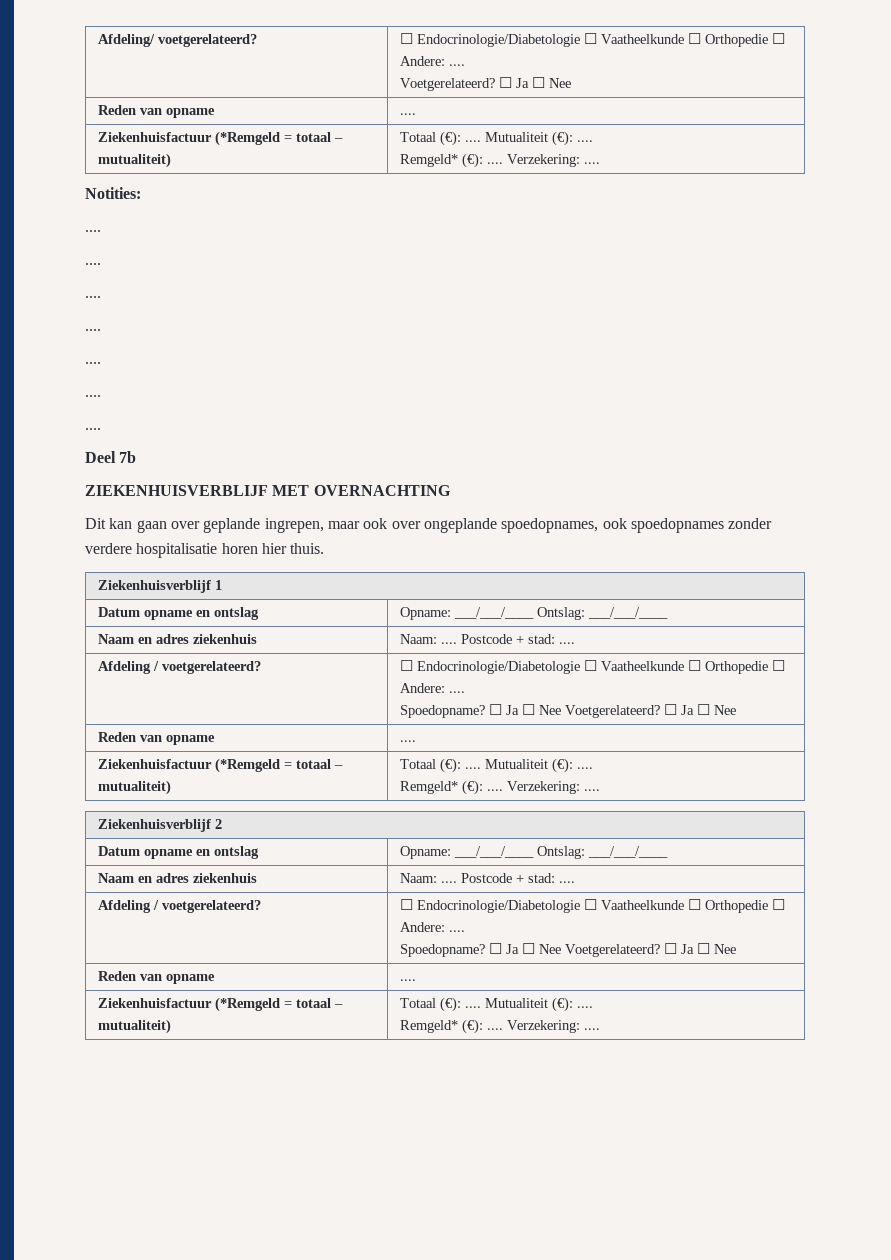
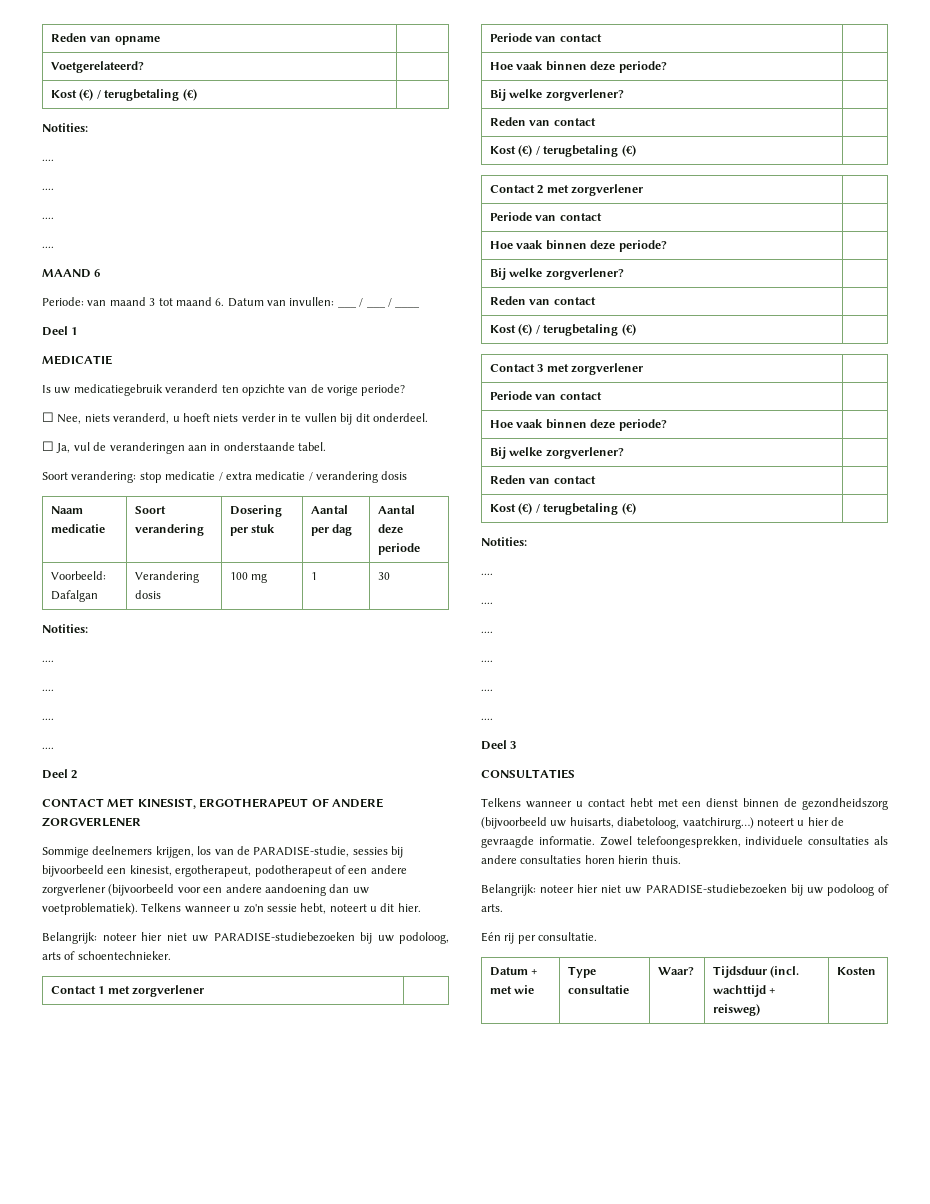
[97,34,257,47] [399,33,785,47] [399,56,465,66] [399,77,571,91] [97,105,215,118] [399,113,416,115] [97,131,343,146] [97,153,171,168] [399,131,593,146] [399,153,600,168] Afdeling/ voetgerelateerd? | ☐ Endocrinologie/Diabetologie ☐ Vaatheelkunde ☐ Orthopedie ☐ Andere: .... // Voetgerelateerd? ☐ Ja ☐ Nee // Reden van opname | .... // Ziekenhuisfactuur (*Remgeld = totaal – mutualiteit) | Totaal (€): .... Mutualiteit (€): .... // Remgeld* (€): .... Verzekering: .... -> [51,33,160,45] [51,61,145,73] [51,89,197,101] [42,123,88,132] [42,159,54,161] [42,188,54,190] [42,217,54,219] [42,246,54,248] [42,269,101,278] [42,297,335,307] [337,298,421,308] [42,326,78,336] [42,355,112,365] [42,384,406,396] [42,412,428,425] [42,441,326,454] [42,471,408,483] [51,506,84,514] [51,524,106,533] [135,506,167,514] [135,524,205,536] [230,505,283,517] [230,524,276,536] [311,505,349,514] [311,524,353,536] [378,505,416,514] [378,524,404,534] [378,543,421,555] [51,571,107,580] [51,590,99,602] [135,571,200,583] [135,590,162,599] [230,572,268,583] [311,572,318,580] [378,572,391,580] [42,624,88,633] [42,660,54,662] [42,689,54,691] [42,718,54,720] [42,747,54,749] [42,769,78,779] [42,798,383,809] [42,817,141,827] [42,846,403,858] [42,865,407,877] [42,884,369,896] [42,903,421,915] [42,932,449,944] [42,951,171,960] [51,985,205,997] [490,33,602,42] [490,61,667,73] [490,89,624,101] [490,117,596,126] [490,145,636,157] [490,184,644,196] [490,212,602,221] [490,240,667,252] [490,268,624,280] [490,296,596,305] [490,324,636,336] [490,363,644,375] [490,391,602,400] [490,419,667,431] [490,447,624,459] [490,475,596,484] [490,503,636,515] Reden van opname | // Voetgerelateerd? | // Kost (€) / terugbetaling (€) | // Notities: // .... // .... // .... // .... // MAAND 6 // Periode: van maand 3 tot maand 6. Datum van invullen: ___ / ___ / ____ // Deel 1 // MEDICATIE // Is uw medicatiegebruik veranderd ten opzichte van de vorige periode? // ☐ Nee, niets veranderd, u hoeft niets verder in te vullen bij dit onderdeel. // ☐ Ja, vul de veranderingen aan in onderstaande tabel. // Soort verandering: stop medicatie / extra medicatie / verandering dosis // Naam medicatie | Soort verandering | Dosering per stuk | Aantal per dag | Aantal deze periode // Voorbeeld: Dafalgan | Verandering dosis | 100 mg | 1 | 30 // Notities: // .... // .... // .... // .... // Deel 2 // CONTACT MET KINESIST, ERGOTHERAPEUT OF ANDERE ZORGVERLENER // Sommige deelnemers krijgen, los van de PARADISE-studie, sessies bij bijvoorbeeld een kinesist, ergotherapeut, podotherapeut of een andere zorgverlener (bijvoorbeeld voor een andere aandoening dan uw voetproblematiek). Telkens wanneer u zo'n sessie hebt, noteert u dit hier. // Belangrijk: noteer hier niet uw PARADISE-studiebezoeken bij uw podoloog, arts of schoentechnieker. // Contact 1 met zorgverlener | // Periode van contact | // Hoe vaak binnen deze periode? | // Bij welke zorgverlener? | // Reden van contact | // Kost (€) / terugbetaling (€) | // Contact 2 met zorgverlener | // Periode van contact | // Hoe vaak binnen deze periode? | // Bij welke zorgverlener? | // Reden van contact | // Kost (€) / terugbetaling (€) | // Contact 3 met zorgverlener | // Periode van contact | // Hoe vaak binnen deze periode? | // Bij welke zorgverlener? | // Reden van contact | // Kost (€) / terugbetaling (€) |
[85,428,101,430] [85,451,137,463] [85,485,451,496] [85,518,773,533] [85,543,325,558] [97,580,222,593] [97,607,259,620] [399,607,668,620] [97,634,257,644] [399,634,575,644] [97,661,261,674] [399,660,785,674] [399,683,465,693] [399,704,736,718] [97,732,215,745] [399,740,416,742] [97,758,343,773] [97,780,171,795] [399,758,593,773] [399,780,600,795] [97,819,222,832] [97,846,259,859] [399,846,668,859] [97,873,257,883] [399,873,575,883] [97,900,261,913] [399,899,785,913] [399,922,465,932] [399,943,736,957] [97,971,215,984] [399,979,416,981] [97,997,343,1012] [97,1019,171,1034] [399,997,593,1012] [399,1019,600,1034] .... // Deel 7b // ZIEKENHUISVERBLIJF MET OVERNACHTING // Dit kan gaan over geplande ingrepen, maar ook over ongeplande spoedopnames, ook spoedopnames zonder verdere hospitalisatie horen hier thuis. // Ziekenhuisverblijf 1 // Datum opname en ontslag | Opname: ___/___/____ Ontslag: ___/___/____ // Naam en adres ziekenhuis | Naam: .... Postcode + stad: .... // Afdeling / voetgerelateerd? | ☐ Endocrinologie/Diabetologie ☐ Vaatheelkunde ☐ Orthopedie ☐ Andere: .... // Spoedopname? ☐ Ja ☐ Nee Voetgerelateerd? ☐ Ja ☐ Nee // Reden van opname | .... // Ziekenhuisfactuur (*Remgeld = totaal – mutualiteit) | Totaal (€): .... Mutualiteit (€): .... // Remgeld* (€): .... Verzekering: .... // Ziekenhuisverblijf 2 // Datum opname en ontslag | Opname: ___/___/____ Ontslag: ___/___/____ // Naam en adres ziekenhuis | Naam: .... Postcode + stad: .... // Afdeling / voetgerelateerd? | ☐ Endocrinologie/Diabetologie ☐ Vaatheelkunde ☐ Orthopedie ☐ Andere: .... // Spoedopname? ☐ Ja ☐ Nee Voetgerelateerd? ☐ Ja ☐ Nee // Reden van opname | .... // Ziekenhuisfactuur (*Remgeld = totaal – mutualiteit) | Totaal (€): .... Mutualiteit (€): .... // Remgeld* (€): .... Verzekering: .... -> [481,740,517,750] [481,769,575,779] [481,798,888,810] [481,817,844,829] [481,836,888,848] [481,855,681,864] [481,884,889,896] [481,904,503,912] [481,932,598,944] [490,967,539,976] [490,985,535,994] [568,966,597,978] [568,985,630,994] [658,967,695,975] [713,966,800,978] [713,985,777,997] [713,1004,761,1016] [837,967,877,975] Deel 3 // CONSULTATIES // Telkens wanneer u contact hebt met een dienst binnen de gezondheidszorg (bijvoorbeeld uw huisarts, diabetoloog, vaatchirurg…) noteert u hier de gevraagde informatie. Zowel telefoongesprekken, individuele consultaties als andere consultaties horen hierin thuis. // Belangrijk: noteer hier niet uw PARADISE-studiebezoeken bij uw podoloog of arts. // Eén rij per consultatie. // Datum + met wie | Type consultatie | Waar? | Tijdsduur (incl. wachttijd + reisweg) | Kosten

